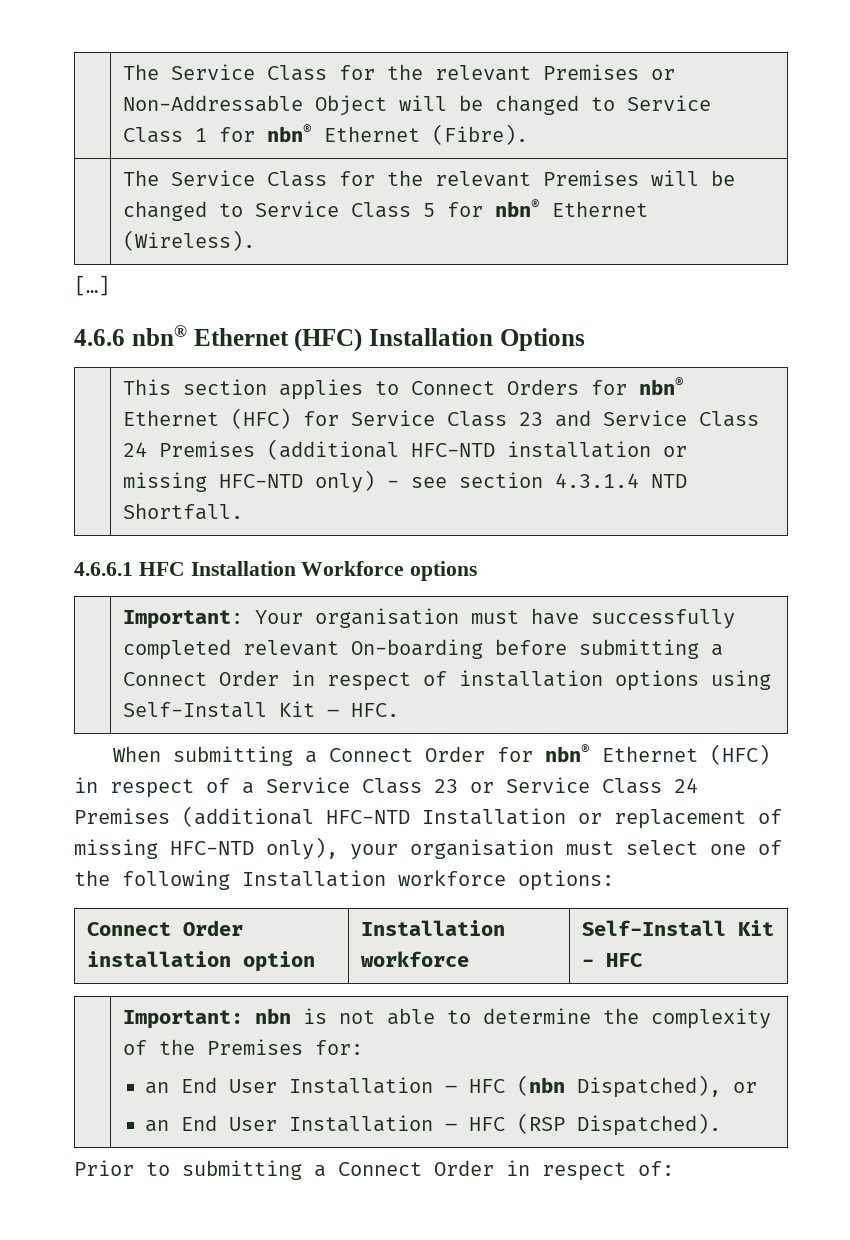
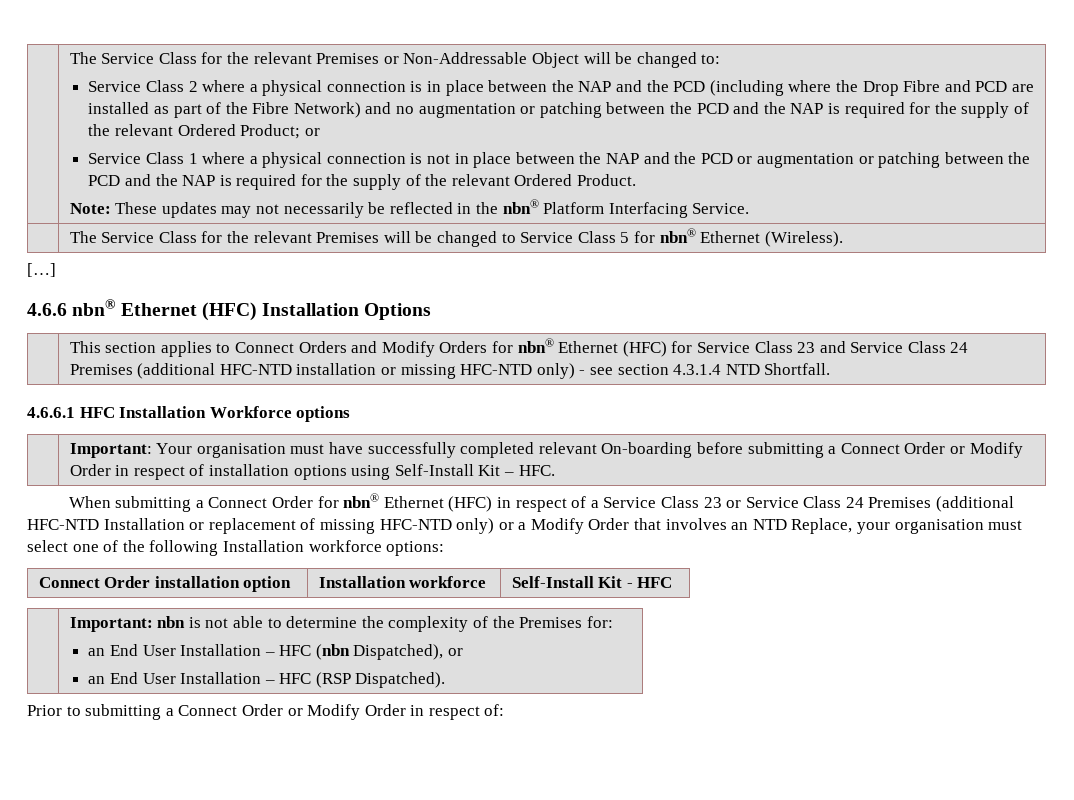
[591,95,712,111] [123,124,529,145] to Service Class 1 for nbn® Ethernet (Fibre). -> [701,54,721,64] [88,80,1034,96] [88,102,1029,118] [88,124,320,139] [88,152,1031,168] [88,174,637,190] [69,199,750,218] to: // Service Class 2 where a physical connection is in place between the NAP and the PCD (including where the Drop Fibre and PCD are installed as part of the Fibre Network) and no augmentation or patching between the PCD and the NAP is required for the supply of the relevant Ordered Product; or // Service Class 1 where a physical connection is not in place between the NAP and the PCD or augmentation or patching between the PCD and the NAP is required for the supply of the relevant Ordered Product. // Note: These updates may not necessarily be reflected in the nbn® Platform Interfacing Service.
(580, 387) none -> [351,341,488,357] and Modify Orders
(280, 678) none -> [949,442,1023,458] [69,464,111,476] or Modify Order
[266,837,338,860] only), -> [456,518,853,534] only) or a Modify Order that involves an NTD Replace,
(494, 1168) none -> [287,704,406,720] or Modify Order

